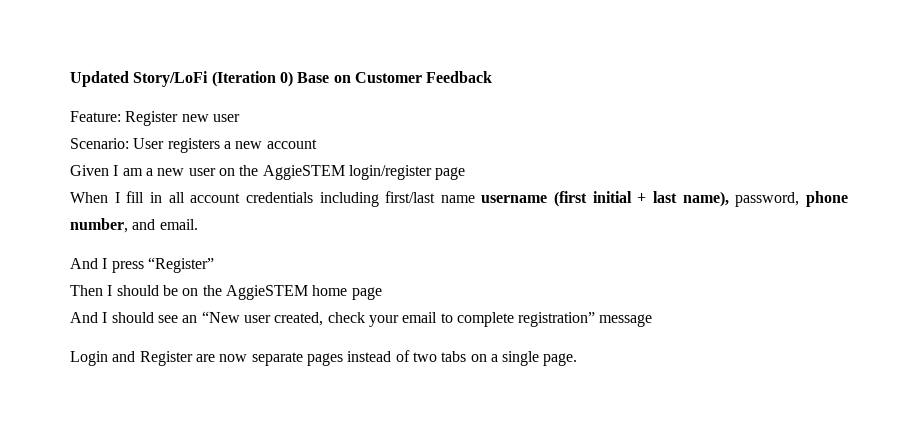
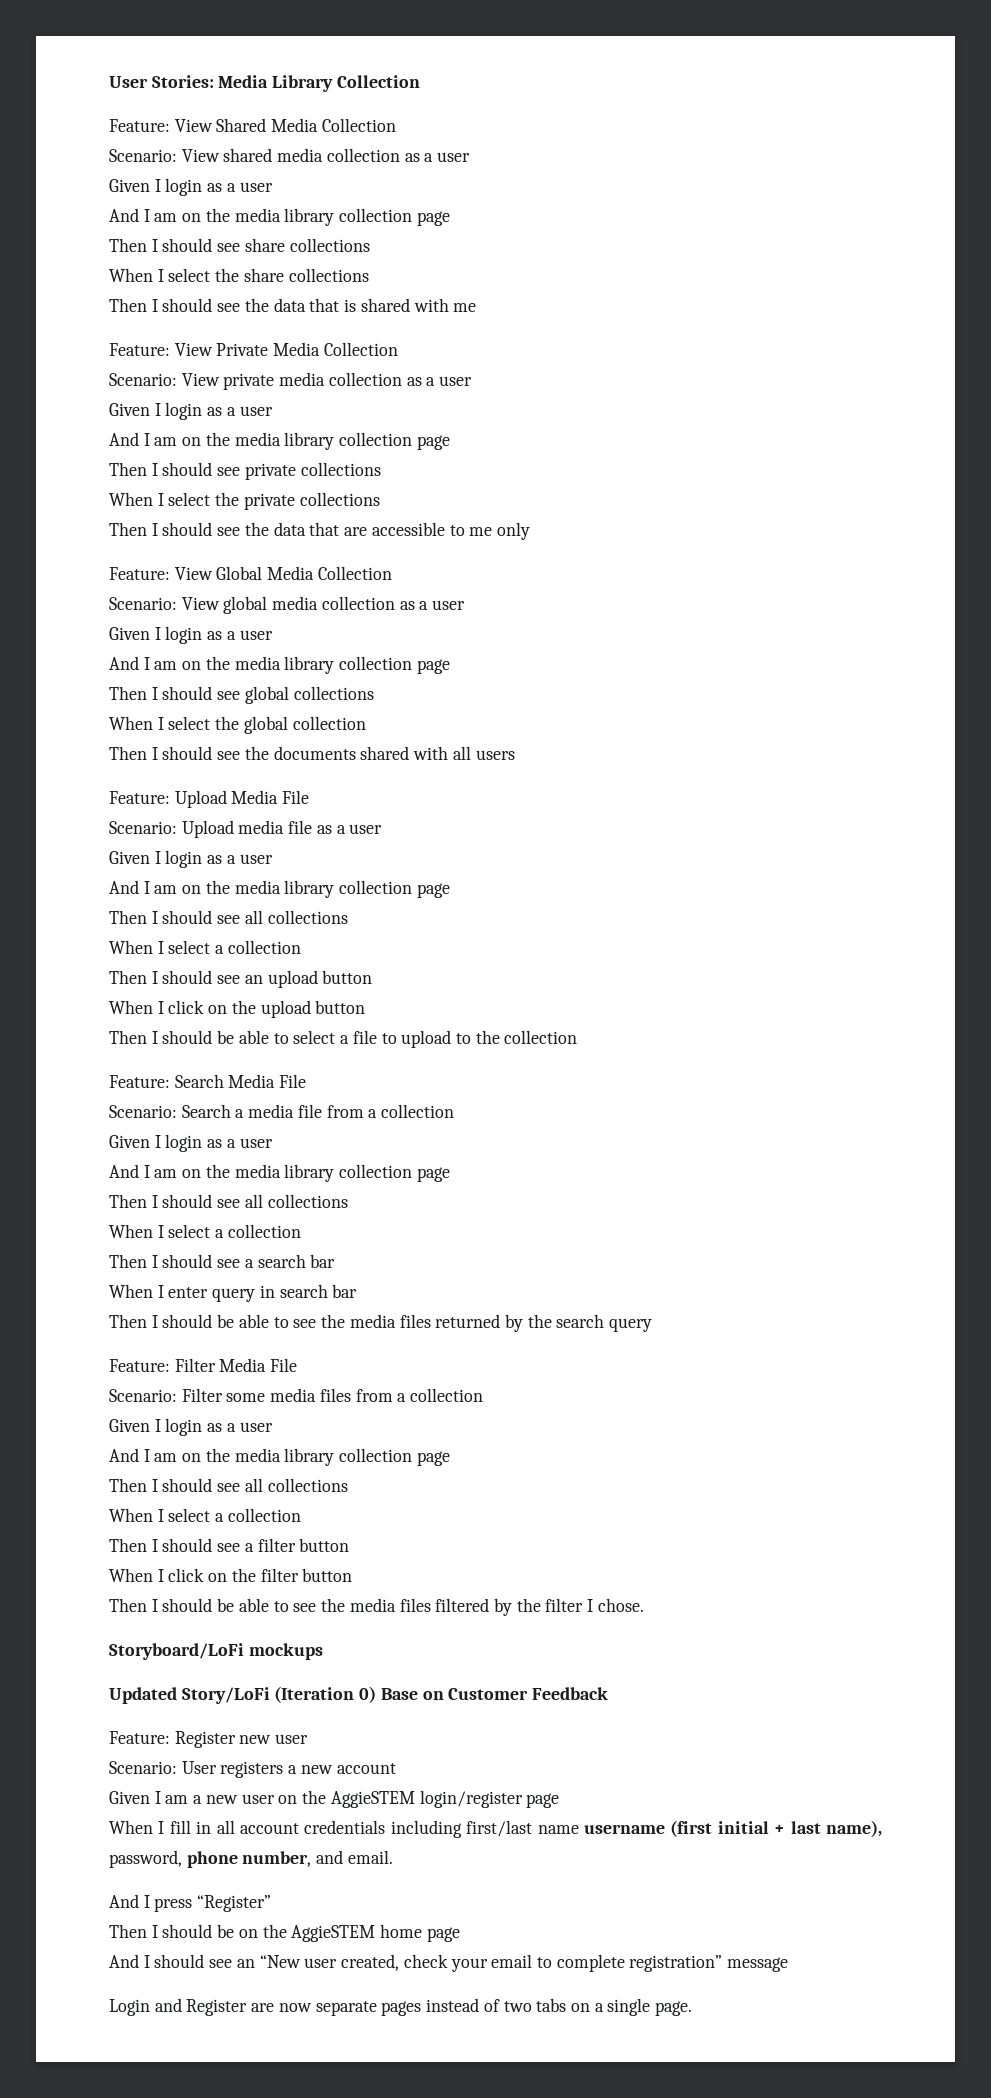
(70, 79) none -> [109,75,420,92] [109,118,396,132] [109,148,471,162] [109,178,273,196] [109,208,450,226] [109,238,370,252] [109,268,369,282] [109,298,477,312] [109,342,398,356] [109,372,473,390] [109,402,273,420] [109,432,450,450] [109,462,381,480] [109,492,380,510] [109,522,530,540] [109,566,392,580] [109,596,466,614] [109,626,273,644] [109,656,450,674] [109,686,374,704] [109,716,366,734] [109,746,515,760] [109,790,310,808] [109,820,383,838] [109,850,273,868] [109,880,450,898] [109,910,348,924] [109,940,301,954] [109,970,373,988] [109,1000,366,1018] [109,1030,578,1048] [109,1074,307,1088] [109,1104,455,1118] [109,1134,273,1152] [109,1164,450,1182] [109,1194,348,1208] [109,1224,301,1238] [109,1254,336,1268] [109,1284,358,1302] [109,1314,653,1332] [109,1358,298,1372] [109,1388,484,1402] [109,1418,273,1436] [109,1448,450,1466] [109,1478,348,1492] [109,1508,301,1522] [109,1538,350,1552] [109,1568,353,1582] [109,1598,644,1616] [109,1643,323,1660] User Stories: Media Library Collection // Feature: View Shared Media Collection // Scenario: View shared media collection as a user // Given I login as a user // And I am on the media library collection page // Then I should see share collections // When I select the share collections // Then I should see the data that is shared with me // Feature: View Private Media Collection // Scenario: View private media collection as a user // Given I login as a user // And I am on the media library collection page // Then I should see private collections // When I select the private collections // Then I should see the data that are accessible to me only // Feature: View Global Media Collection // Scenario: View global media collection as a user // Given I login as a user // And I am on the media library collection page // Then I should see global collections // When I select the global collection // Then I should see the documents shared with all users // Feature: Upload Media File // Scenario: Upload media file as a user // Given I login as a user // And I am on the media library collection page // Then I should see all collections // When I select a collection // Then I should see an upload button // When I click on the upload button // Then I should be able to select a file to upload to the collection // Feature: Search Media File // Scenario: Search a media file from a collection // Given I login as a user // And I am on the media library collection page // Then I should see all collections // When I select a collection // Then I should see a search bar // When I enter query in search bar // Then I should be able to see the media files returned by the search query // Feature: Filter Media File // Scenario: Filter some media files from a collection // Given I login as a user // And I am on the media library collection page // Then I should see all collections // When I select a collection // Then I should see a filter button // When I click on the filter button // Then I should be able to see the media files filtered by the filter I chose. // Storyboard/LoFi mockups //

